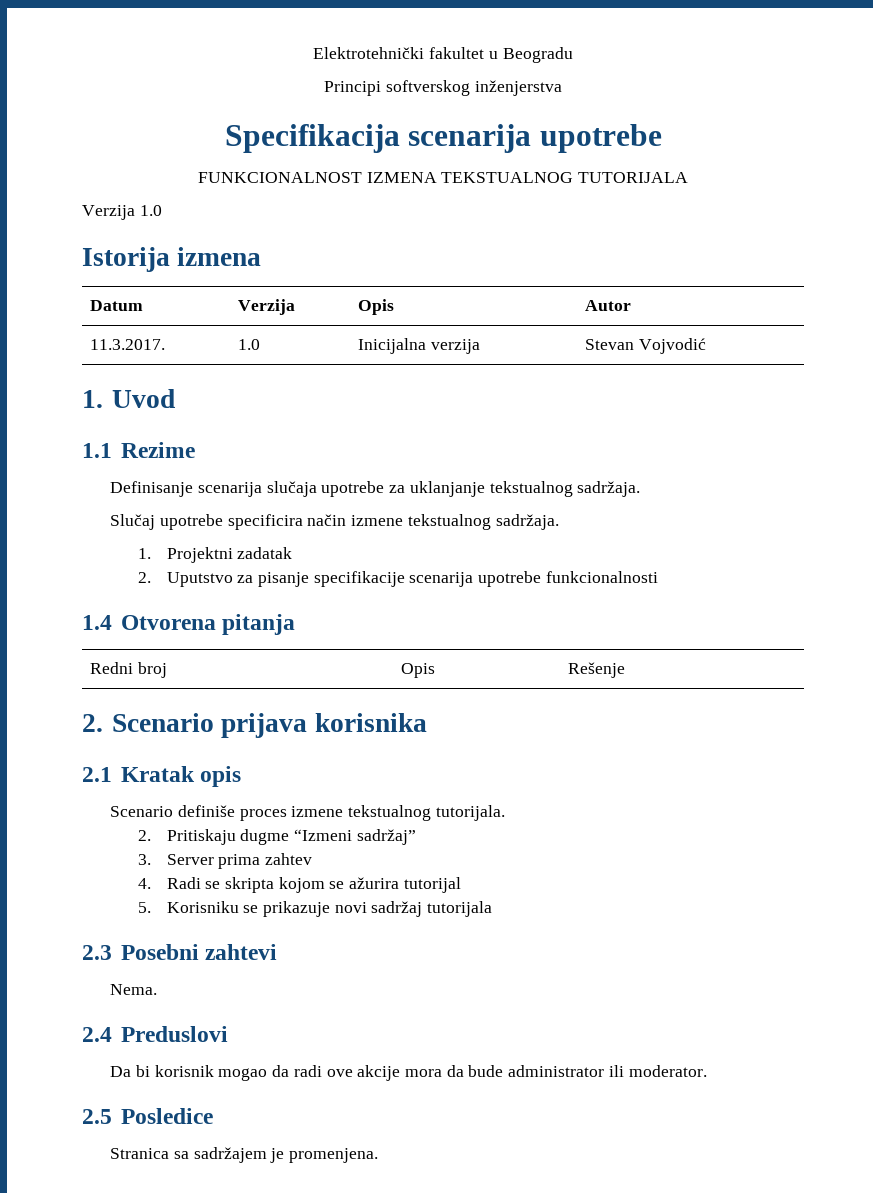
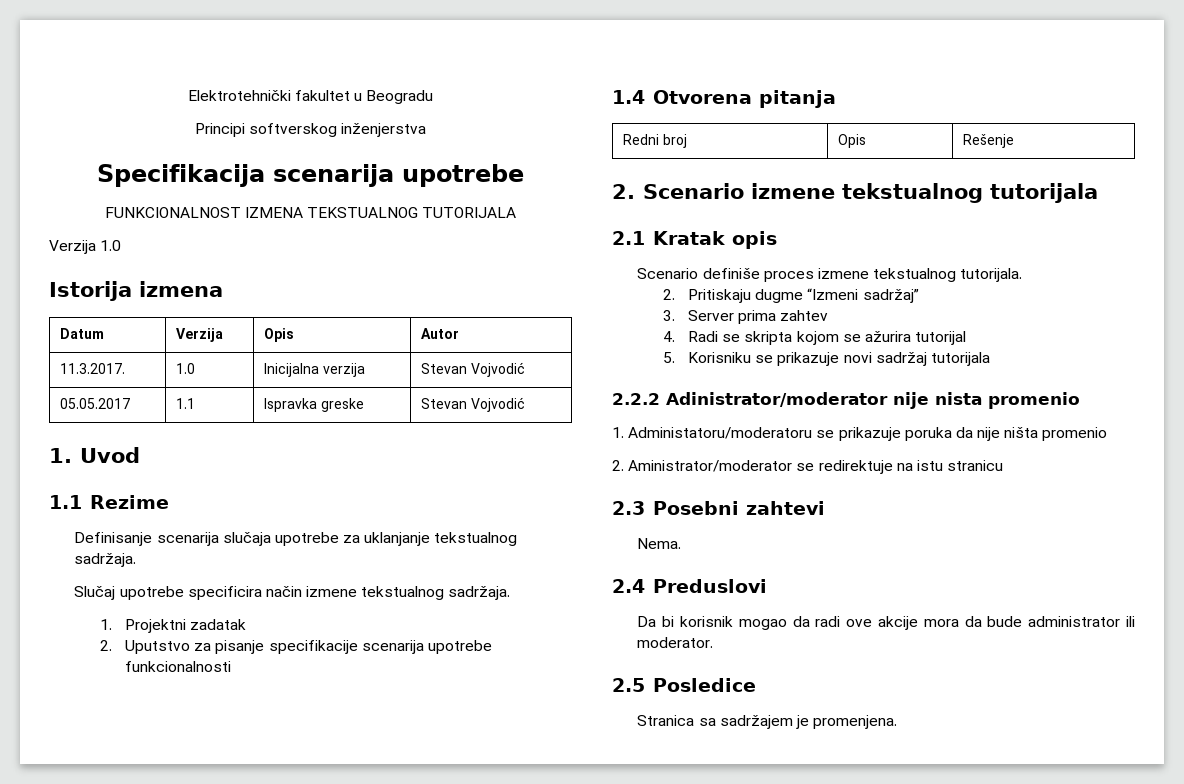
(706, 346) none -> [60,398,131,409] [176,398,196,409] [264,398,365,412] [421,397,526,412] // 05.05.2017 | 1.1 | Ispravka greske | Stevan Vojvodić
[221,713,427,738] prijava korisnika -> [750,183,1098,203] izmene tekstualnog tutorijala
(493, 909) none -> [612,392,1080,409] [612,427,1108,441] [612,460,1004,474] // 2.2.2 Adinistrator/moderator nije nista promenio // 1. Administatoru/moderatoru se prikazuje poruka da nije ništa promenio // 2. Aministrator/moderator se redirektuje na istu stranicu

